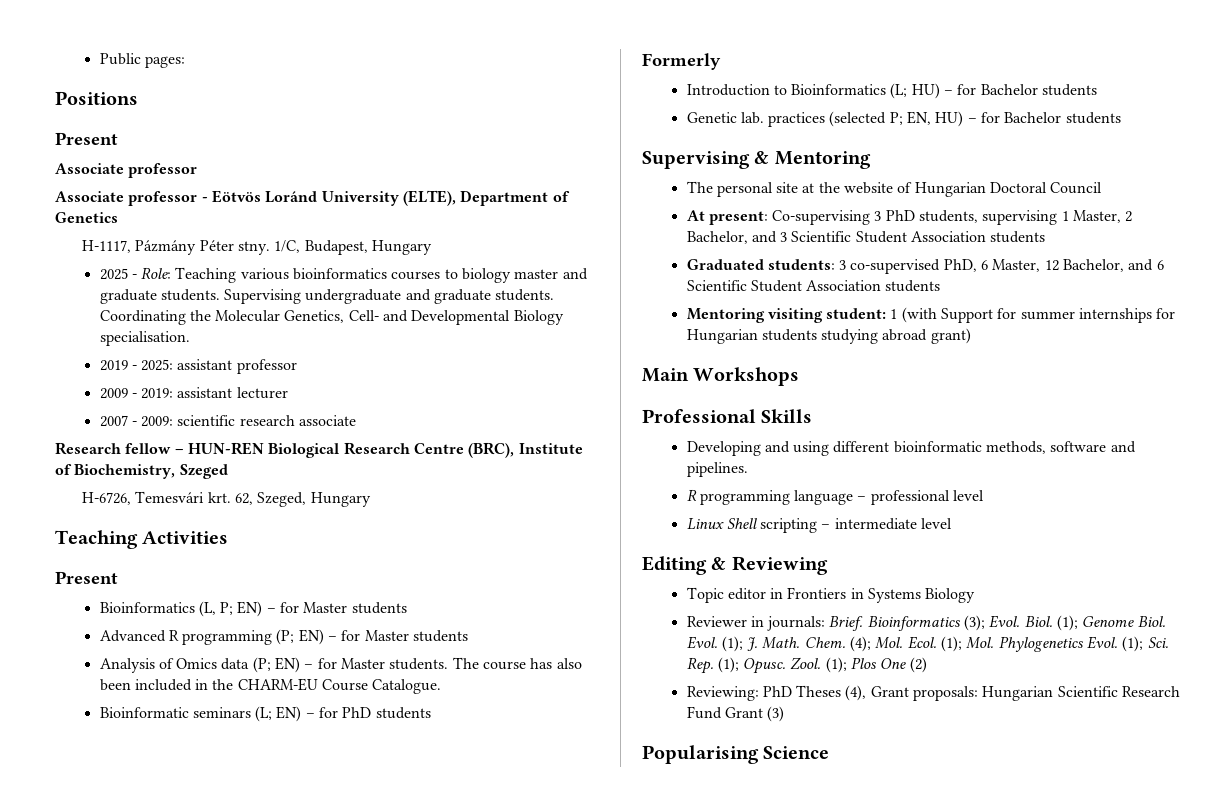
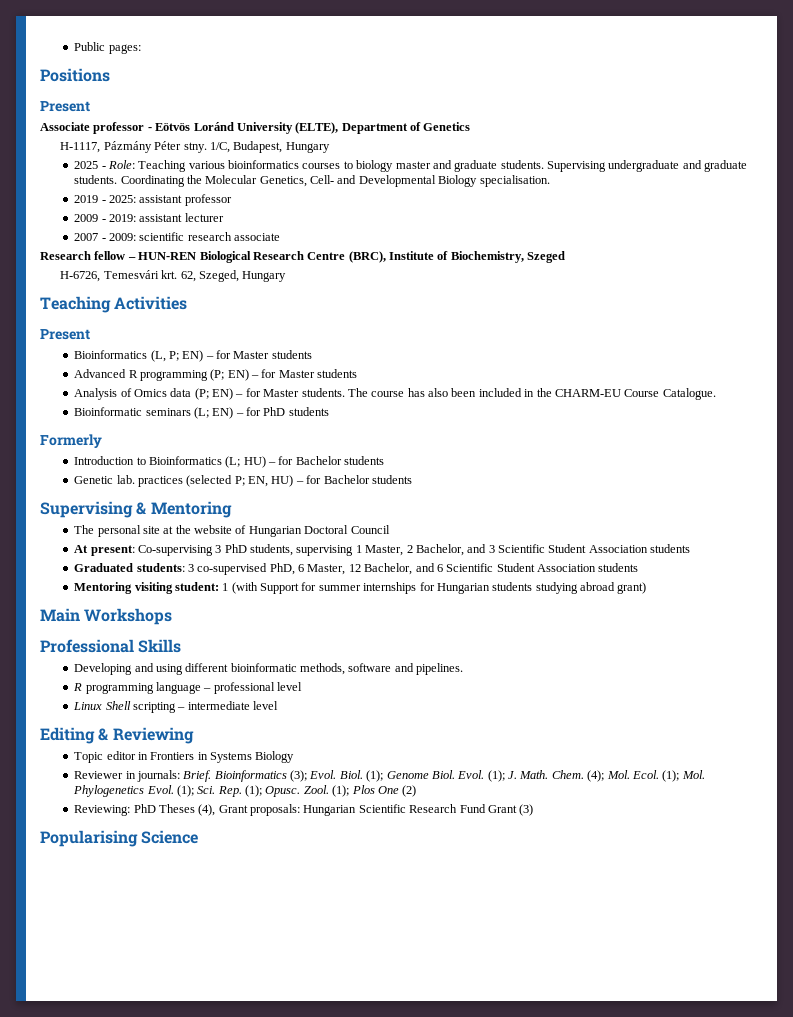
[55,191,198,206] // Associate professor -> (145, 128) none

